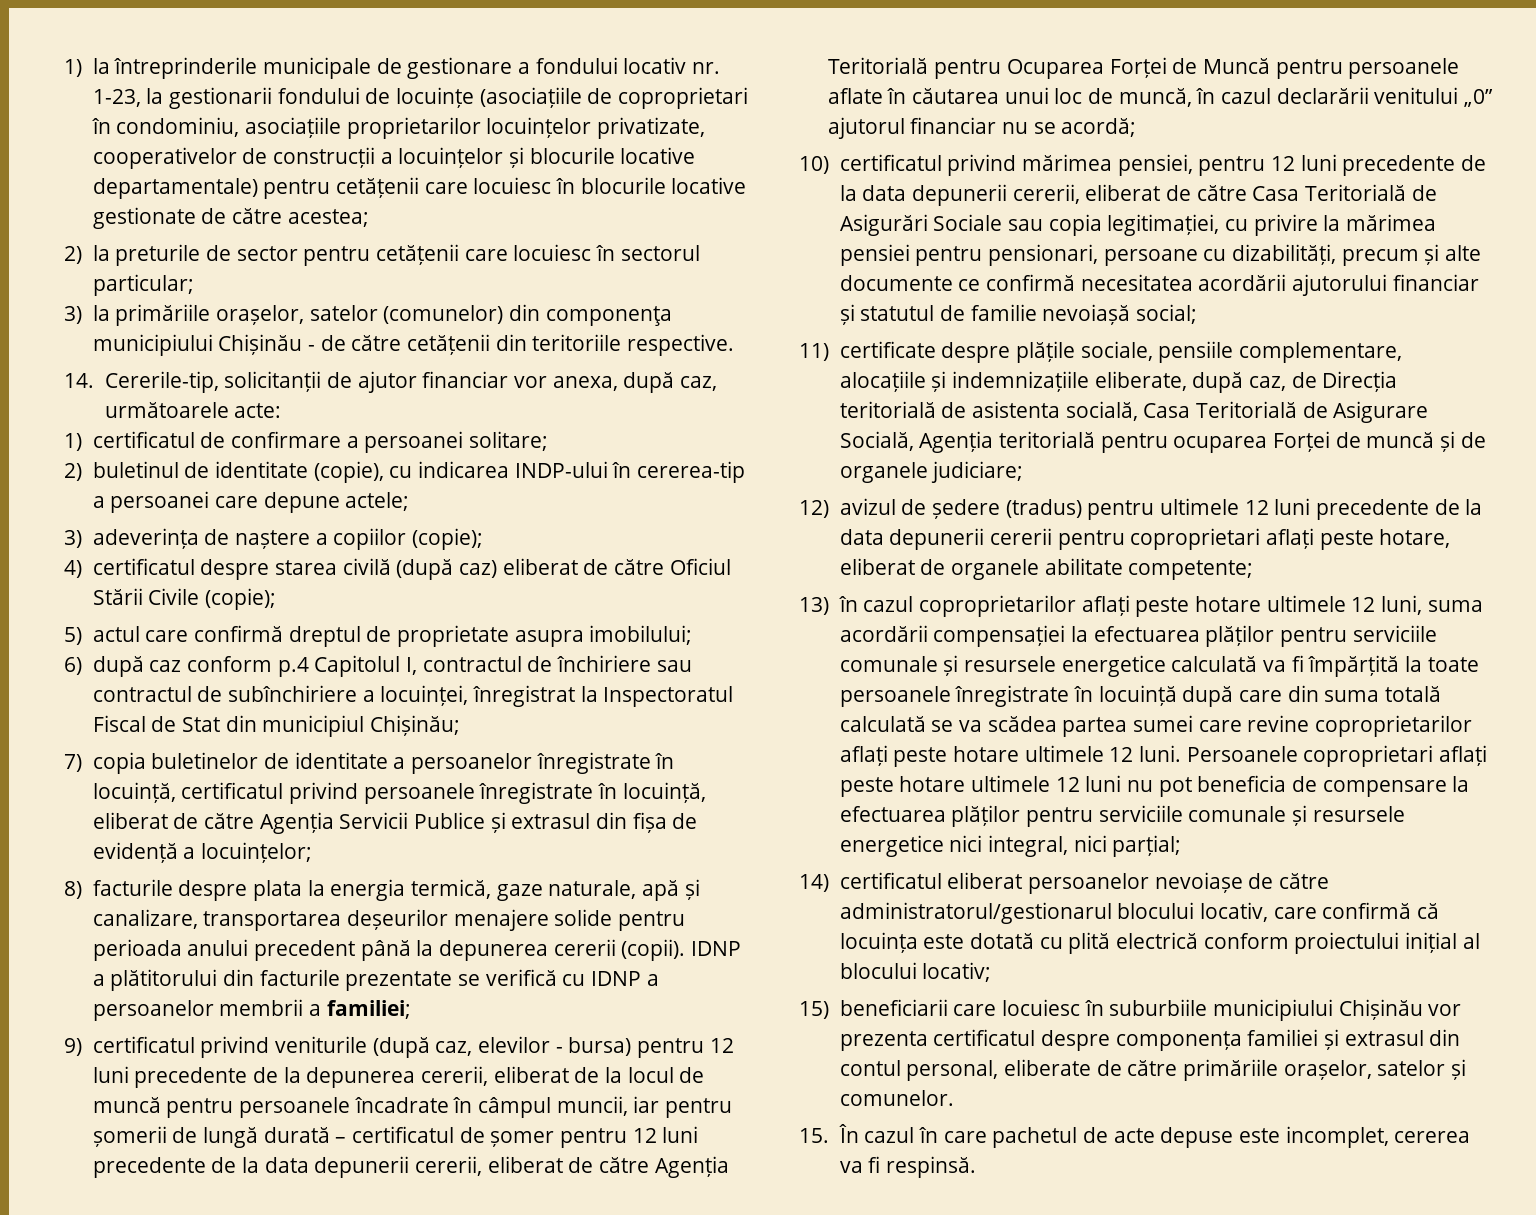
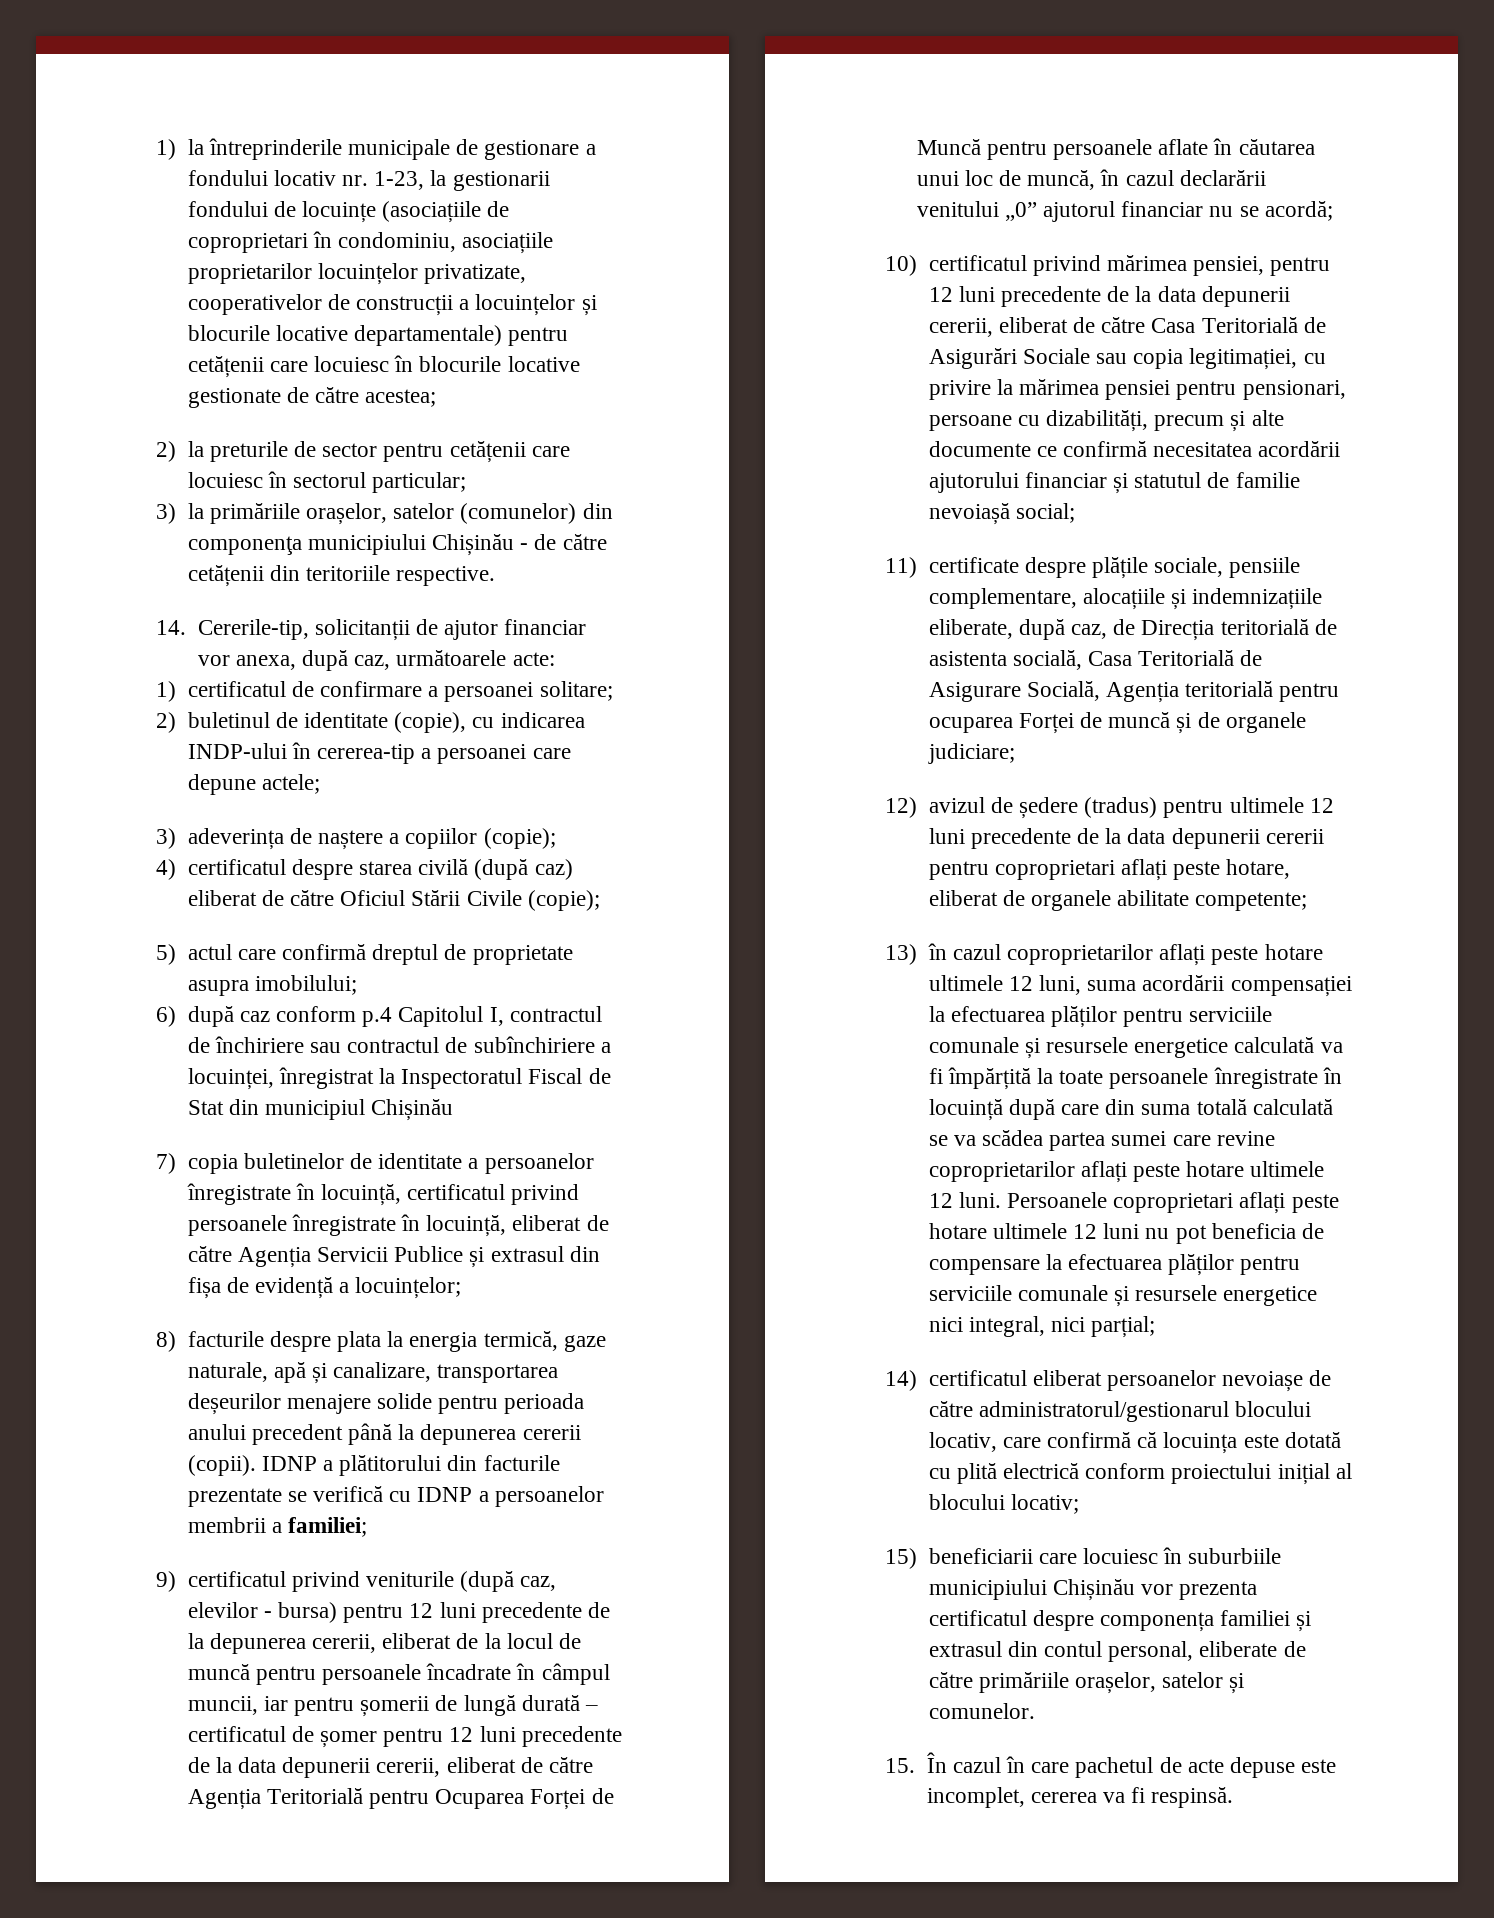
[369,715,460,736] Chișinău; -> [371,1099,454,1121] Chișinău

